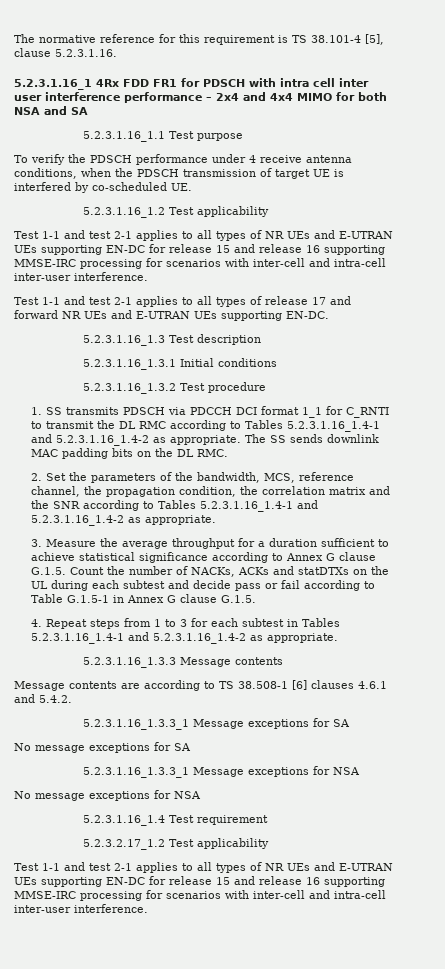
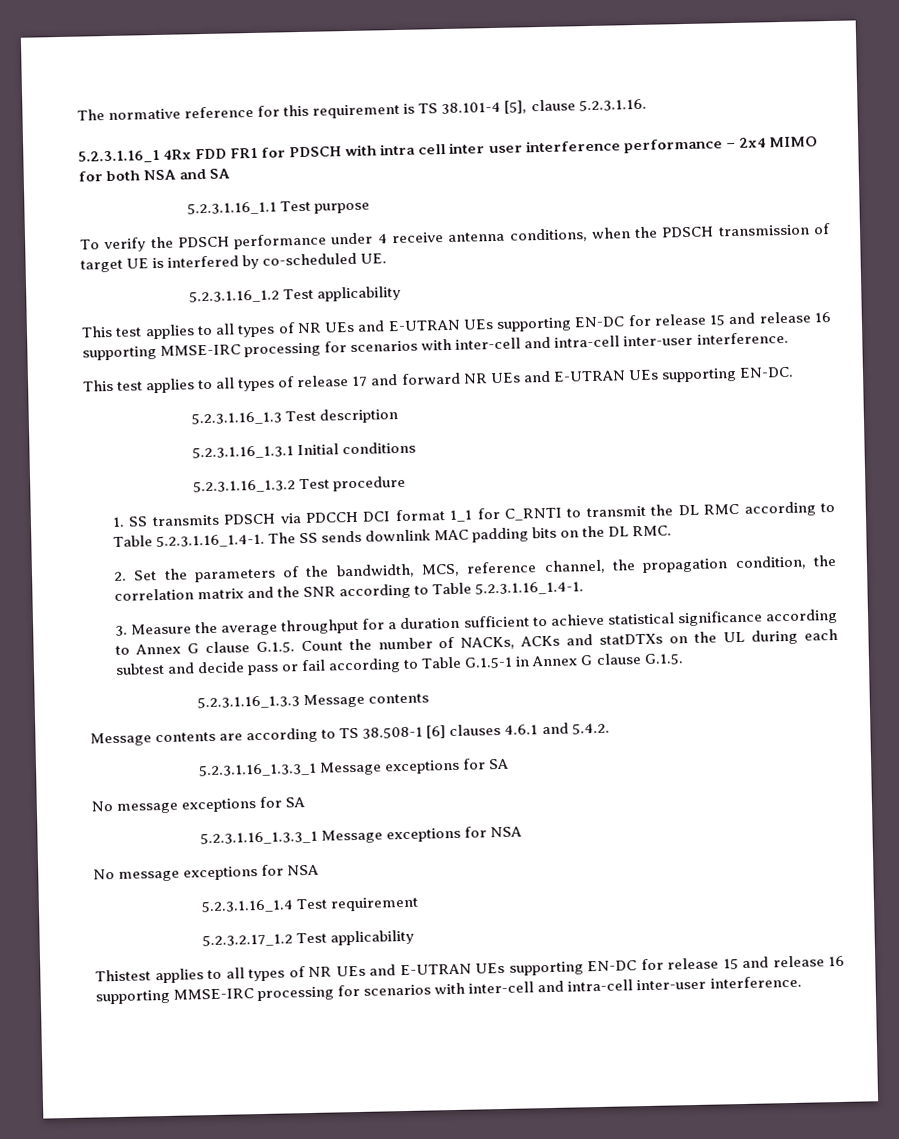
[243,92,293,101] and 4x4 -> (766, 142) none
[14,230,132,239] Test 1-1 and test 2-1 -> [81,325,143,338] This test
[14,296,132,305] Test 1-1 and test 2-1 -> [82,379,144,392] This test
[245,420,381,432] [31,434,242,446] Tables 5.2.3.1.16_1.4-1 and 5.2.3.1.16_1.4-2 as appropriate. -> [112,533,265,549] Table 5.2.3.1.16_1.4-1.
[158,500,319,512] [31,515,217,526] Tables 5.2.3.1.16_1.4-1 and 5.2.3.1.16_1.4-2 as appropriate. -> [432,581,585,596] Table 5.2.3.1.16_1.4-1.
[31,618,341,629] [31,632,339,644] // 4. Repeat steps from 1 to 3 for each subtest in Tables 5.2.3.1.16_1.4-1 and 5.2.3.1.16_1.4-2 as appropriate. -> (684, 659) none
[14,862,132,871] Test 1-1 and test 2-1 -> [95,969,151,982] Thistest

